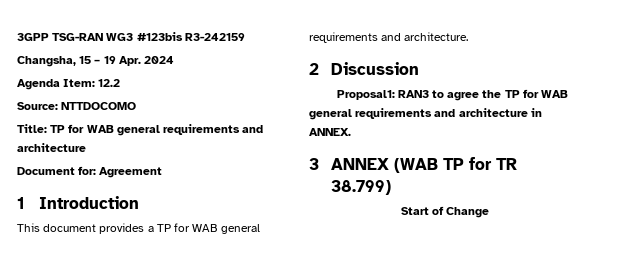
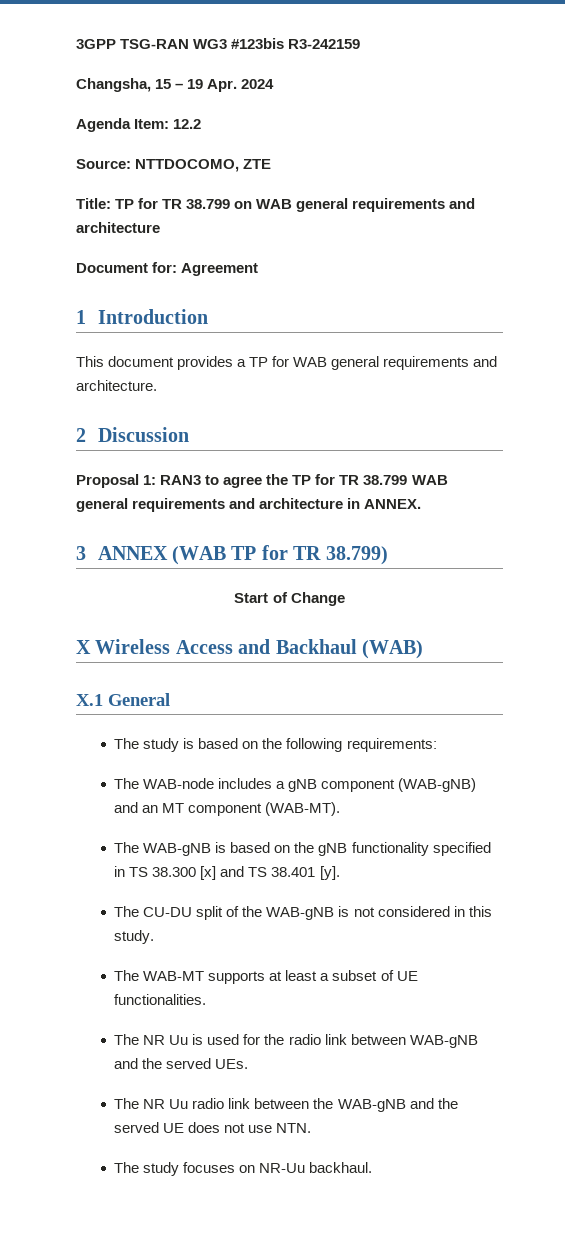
[61,102,137,110] NTTDOCOMO -> [135,159,272,172] NTTDOCOMO, ZTE
(85, 128) none -> [162,199,253,209] TR 38.799 on
[336,90,395,100] Proposal1: -> [76,474,157,488] Proposal 1:
(539, 93) none -> [339,475,408,485] TR 38.799
(490, 212) none -> [76,639,423,659] [76,693,170,706] [114,738,437,752] [114,778,477,792] [114,802,341,816] [114,842,491,856] [114,866,340,880] [114,906,492,920] [114,930,155,944] [114,970,418,984] [114,994,207,1005] [114,1034,478,1048] [114,1058,249,1069] [114,1098,458,1112] [114,1122,312,1133] [114,1162,373,1176] // X Wireless Access and Backhaul (WAB) // X.1 General // The study is based on the following requirements: // The WAB-node includes a gNB component (WAB-gNB) and an MT component (WAB-MT). // The WAB-gNB is based on the gNB functionality specified in TS 38.300 [x] and TS 38.401 [y]. // The CU-DU split of the WAB-gNB is not considered in this study. // The WAB-MT supports at least a subset of UE functionalities. // The NR Uu is used for the radio link between WAB-gNB and the served UEs. // The NR Uu radio link between the WAB-gNB and the served UE does not use NTN. // The study focuses on NR-Uu backhaul.

